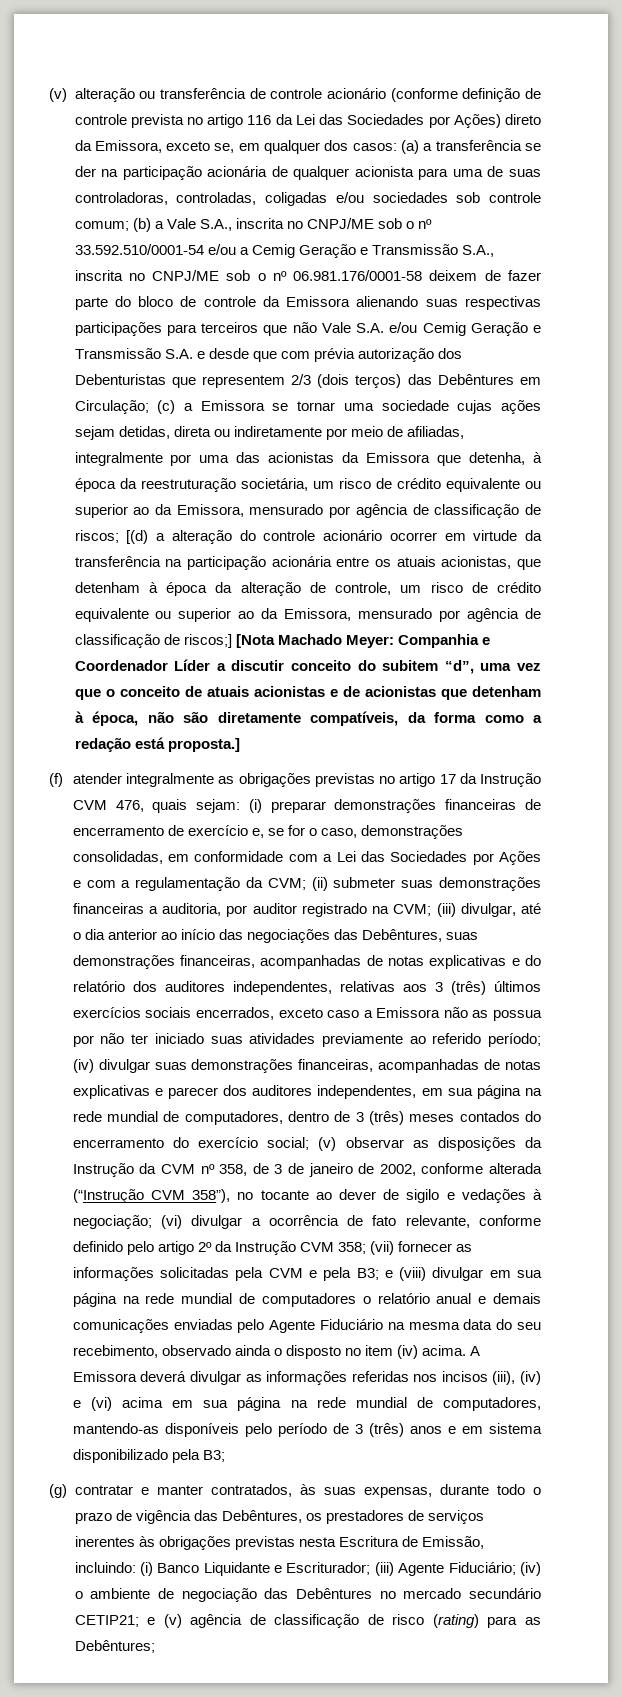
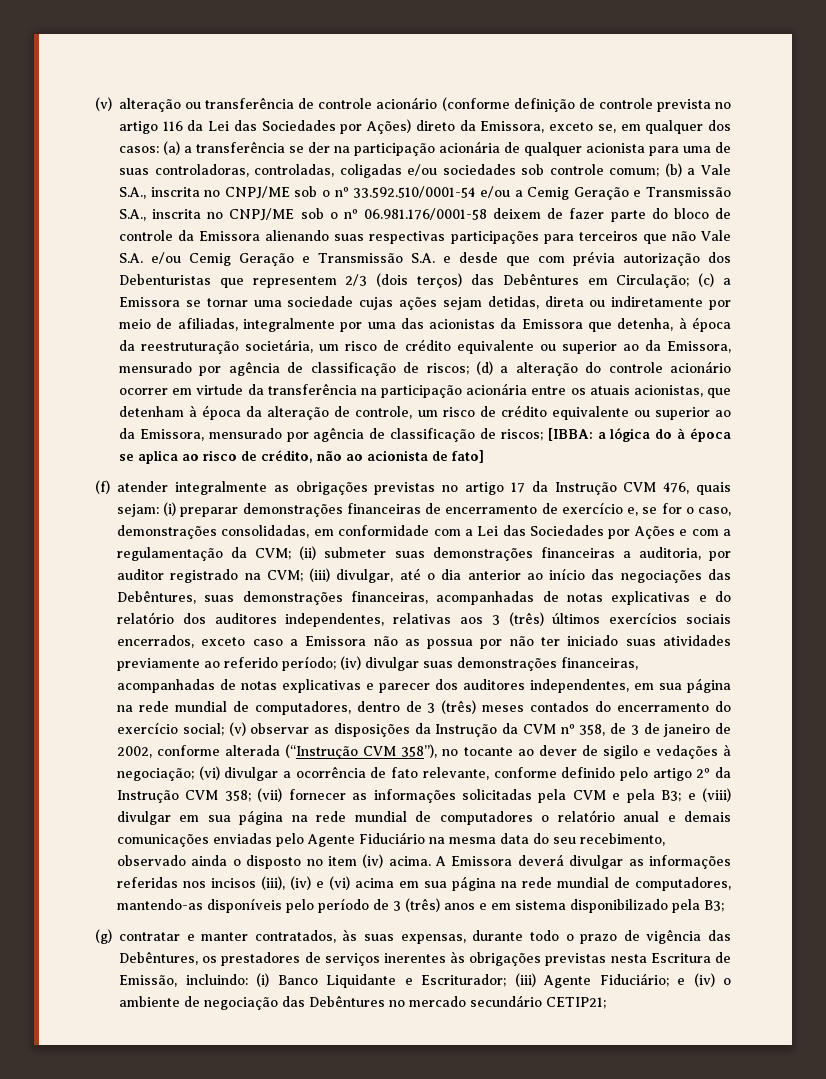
[126,530,149,544] [(d) -> [475,361,493,375] (d)
[183,634,490,648] [74,659,541,674] [74,686,541,700] [74,711,542,726] [74,737,240,752] riscos;] [Nota Machado Meyer: Companhia e Coordenador Líder a discutir conceito do subitem “d”, uma vez que o conceito de atuais acionistas e de acionistas que detenham à época, não são diretamente compatíveis, da forma como a redação está proposta.] -> [500,428,731,442] [119,450,484,464] riscos; [IBBA: a lógica do à época se aplica ao risco de crédito, não ao acionista de fato]
(516, 1568) none -> [677,978,685,985] e
[147,1614,541,1628] [74,1640,155,1653] e (v) agência de classificação de risco (rating) para as Debêntures; -> (606, 1003) none

